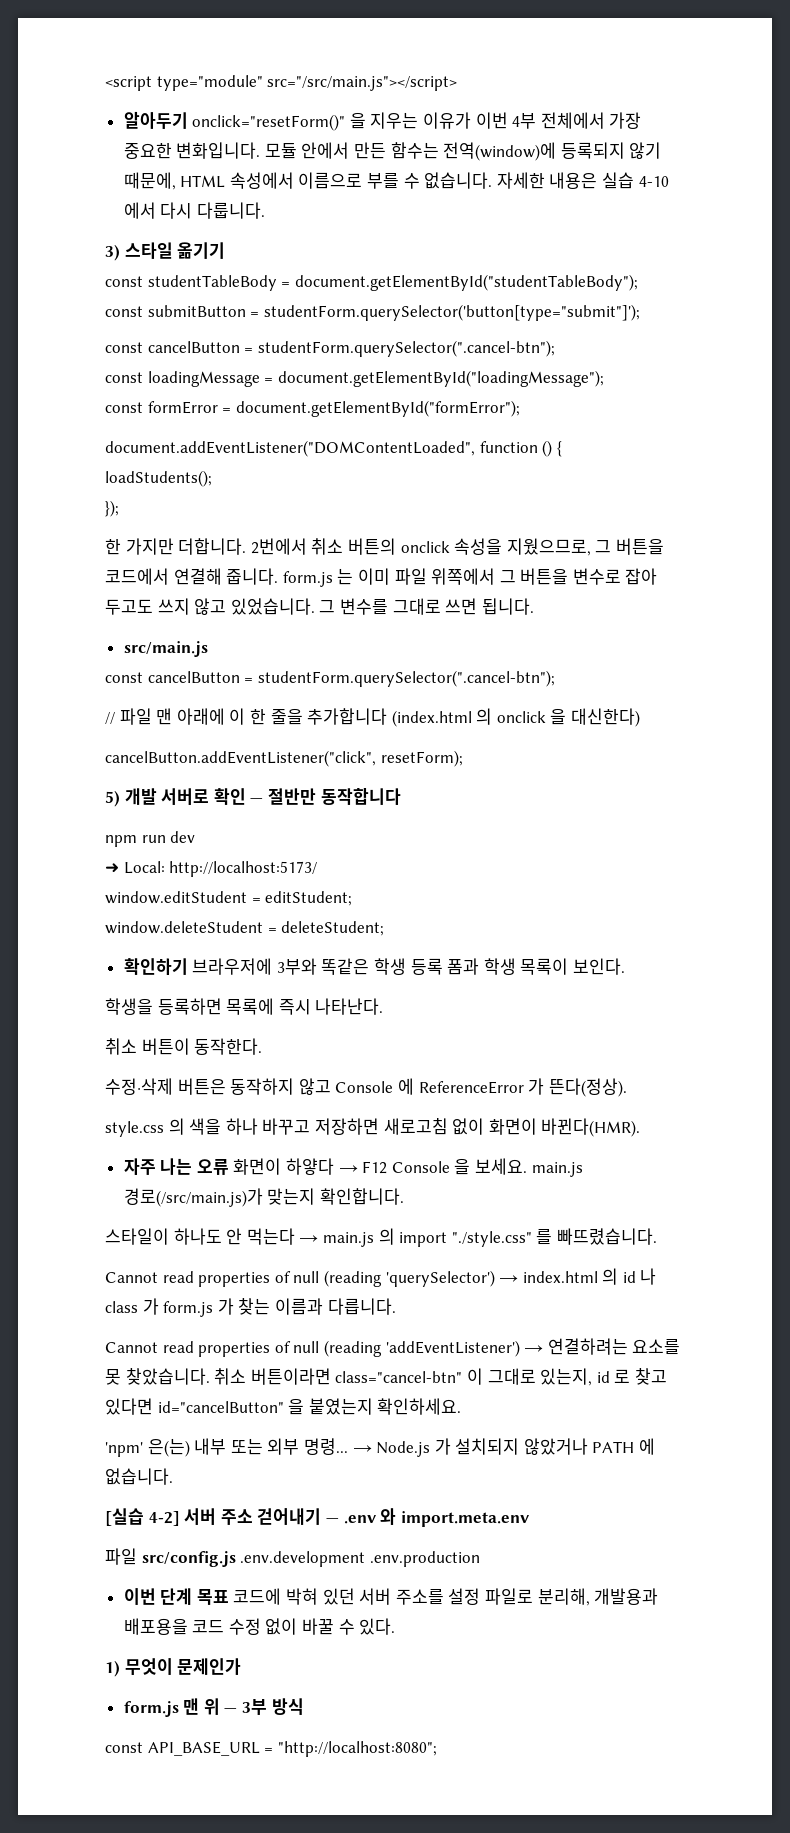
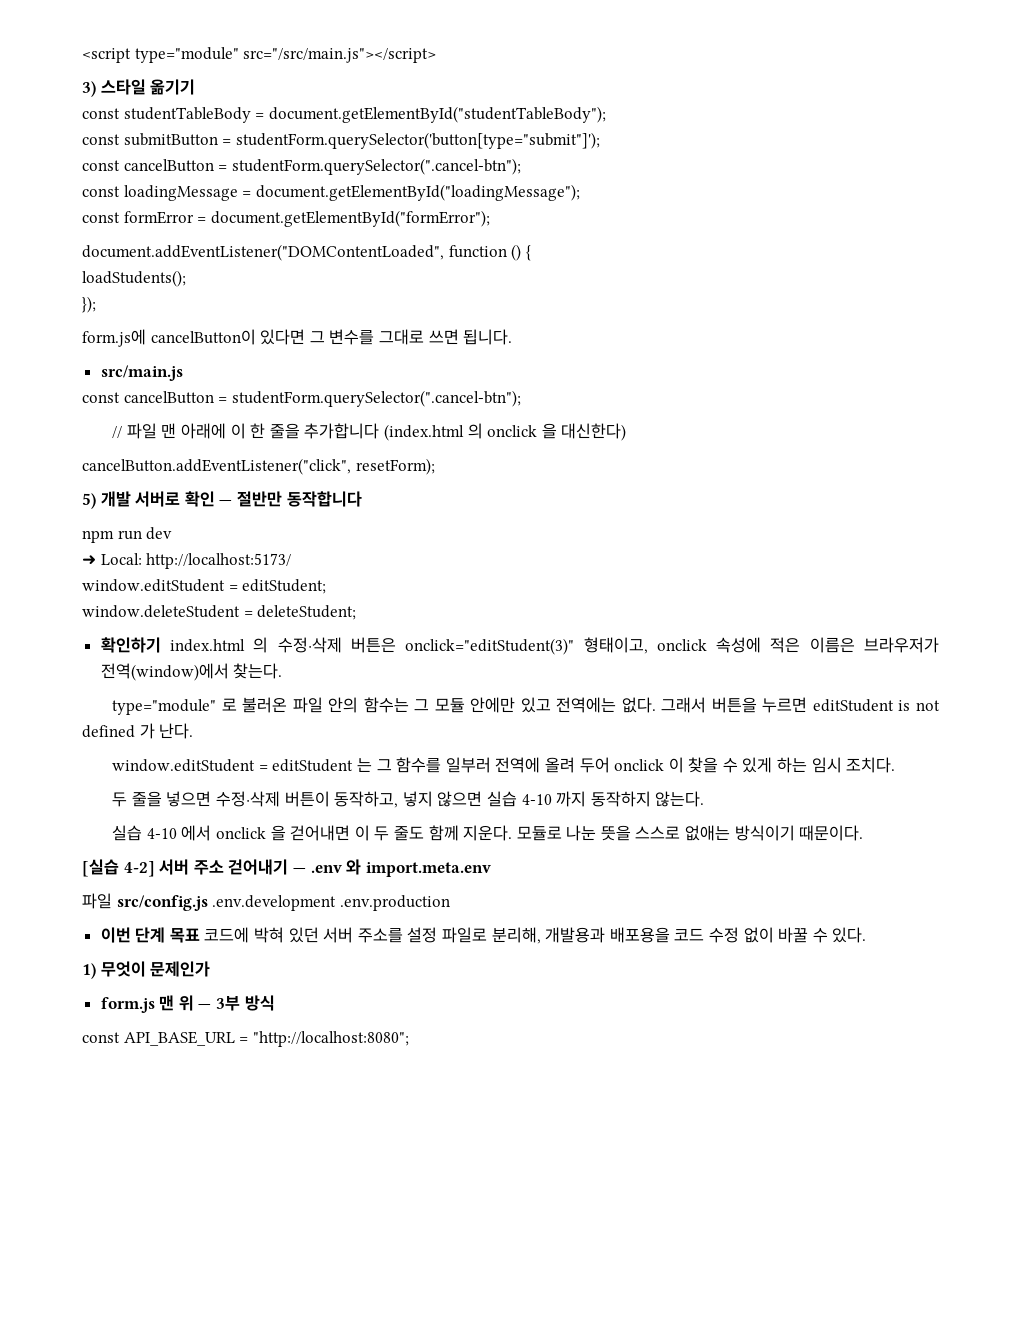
[123,111,642,131] [123,142,662,161] [123,172,669,190] [123,202,265,219] // 알아두기 onclick="resetForm()" 을 지우는 이유가 이번 4부 전체에서 가장 중요한 변화입니다. 모듈 안에서 만든 함수는 전역(window)에 등록되지 않기 때문에, HTML 속성에서 이름으로 부를 수 없습니다. 자세한 내용은 실습 4-10 에서 다시 다룹니다. -> (437, 55) none
[105,538,664,556] [105,568,658,587] [105,598,315,615] 한 가지만 더합니다. 2번에서 취소 버튼의 onclick 속성을 지웠으므로, 그 버튼을 코드에서 연결해 줍니다. form.js 는 이미 파일 위쪽에서 그 버튼을 변수로 잡아 두고도 쓰지 않고 있었습니다. -> [82,329,306,347] form.js에 cancelButton이 있다면
[192,958,626,975] [105,998,384,1015] [105,1038,263,1055] [105,1078,627,1097] [105,1118,641,1137] [123,1158,583,1177] [123,1188,404,1207] [105,1228,657,1247] [105,1268,657,1287] [105,1298,396,1317] [105,1338,681,1357] [105,1368,667,1386] [105,1398,462,1415] [105,1438,656,1457] [105,1468,173,1485] 브라우저에 3부와 똑같은 학생 등록 폼과 학생 목록이 보인다. // 학생을 등록하면 목록에 즉시 나타난다. // 취소 버튼이 동작한다. // 수정·삭제 버튼은 동작하지 않고 Console 에 ReferenceError 가 뜬다(정상). // style.css 의 색을 하나 바꾸고 저장하면 새로고침 없이 화면이 바뀐다(HMR). // 자주 나는 오류 화면이 하얗다 → F12 Console 을 보세요. main.js 경로(/src/main.js)가 맞는지 확인합니다. // 스타일이 하나도 안 먹는다 → main.js 의 import "./style.css" 를 빠뜨렸습니다. // Cannot read properties of null (reading 'querySelector') → index.html 의 id 나 class 가 form.js 가 찾는 이름과 다릅니다. // Cannot read properties of null (reading 'addEventListener') → 연결하려는 요소를 못 찾았습니다. 취소 버튼이라면 class="cancel-btn" 이 그대로 있는지, id 로 찾고 있다면 id="cancelButton" 을 붙였는지 확인하세요. // 'npm' 은(는) 내부 또는 외부 명령... → Node.js 가 설치되지 않았거나 PATH 에 없습니다. -> [170,637,939,655] [100,663,283,681] [112,697,941,715] [82,723,194,739] [112,757,896,773] [112,791,705,808] [112,825,864,841] index.html 의 수정·삭제 버튼은 onclick="editStudent(3)" 형태이고, onclick 속성에 적은 이름은 브라우저가 전역(window)에서 찾는다. // type="module" 로 불러온 파일 안의 함수는 그 모듈 안에만 있고 전역에는 없다. 그래서 버튼을 누르면 editStudent is not defined 가 난다. // window.editStudent = editStudent 는 그 함수를 일부러 전역에 올려 두어 onclick 이 찾을 수 있게 하는 임시 조치다. // 두 줄을 넣으면 수정·삭제 버튼이 동작하고, 넣지 않으면 실습 4-10 까지 동작하지 않는다. // 실습 4-10 에서 onclick 을 걷어내면 이 두 줄도 함께 지운다. 모듈로 나눈 뜻을 스스로 없애는 방식이기 때문이다.

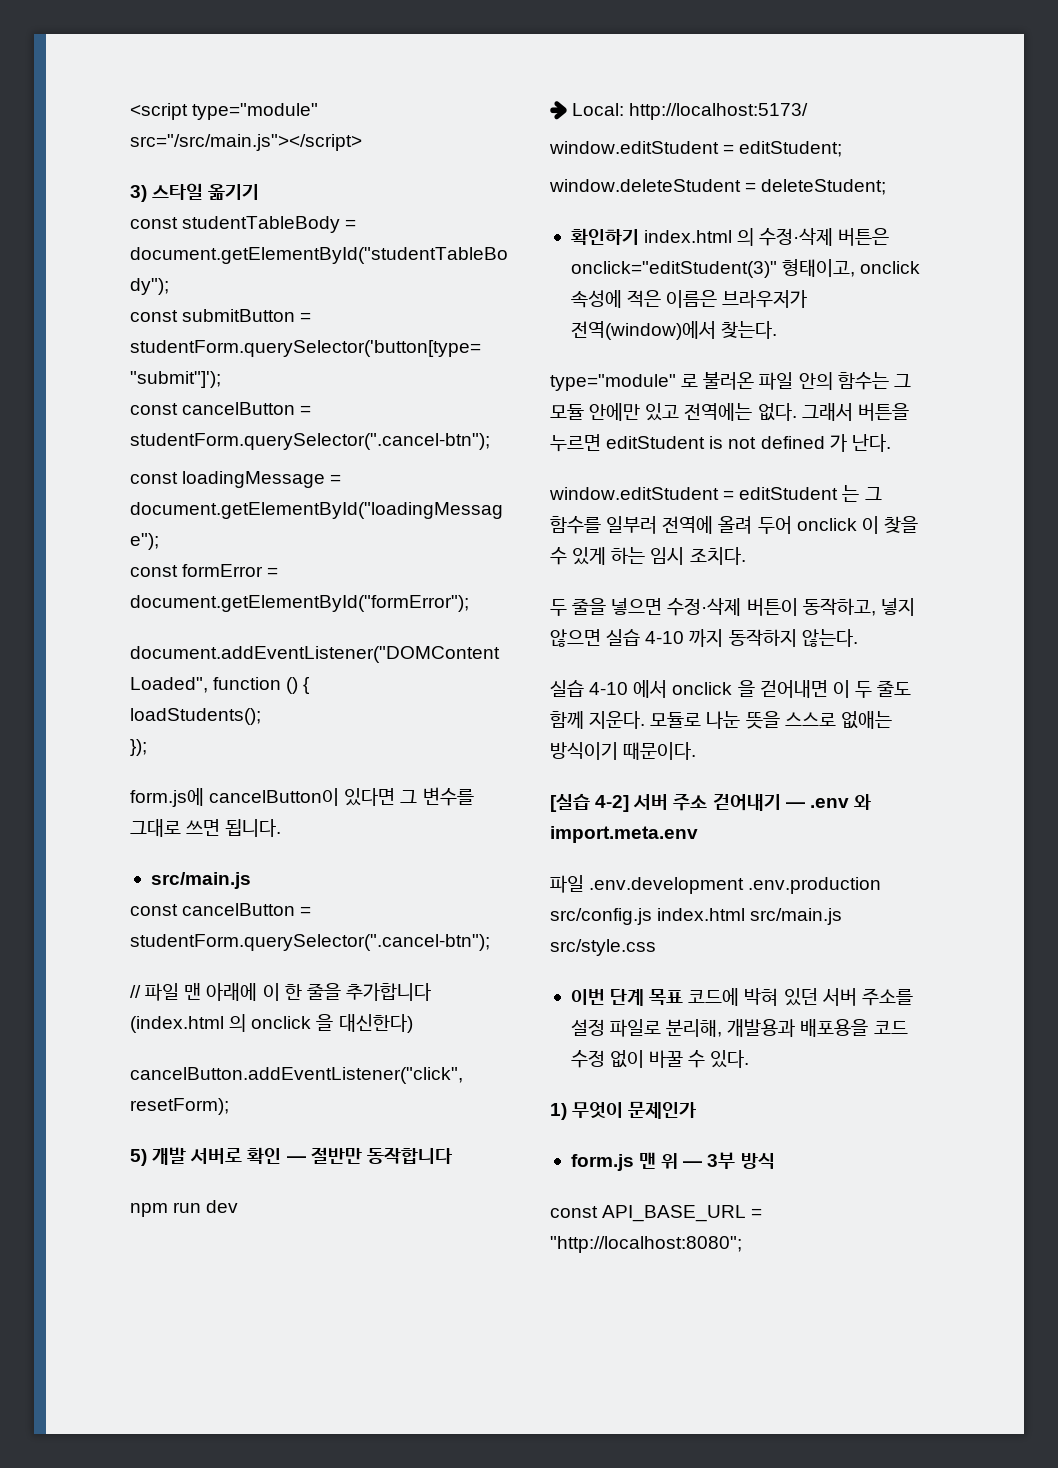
[116,895,208,911] src/config.js -> (584, 884) none
(450, 903) none -> [550,908,843,925] [550,939,656,956] src/config.js index.html src/main.js src/style.css

